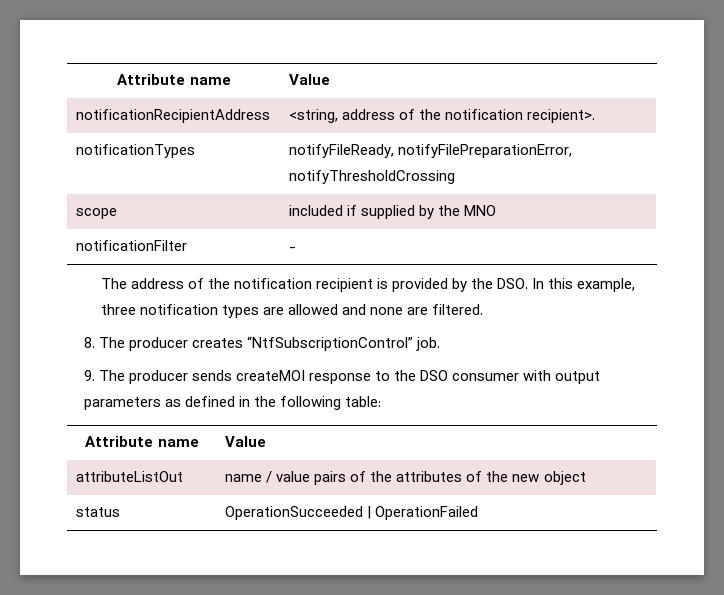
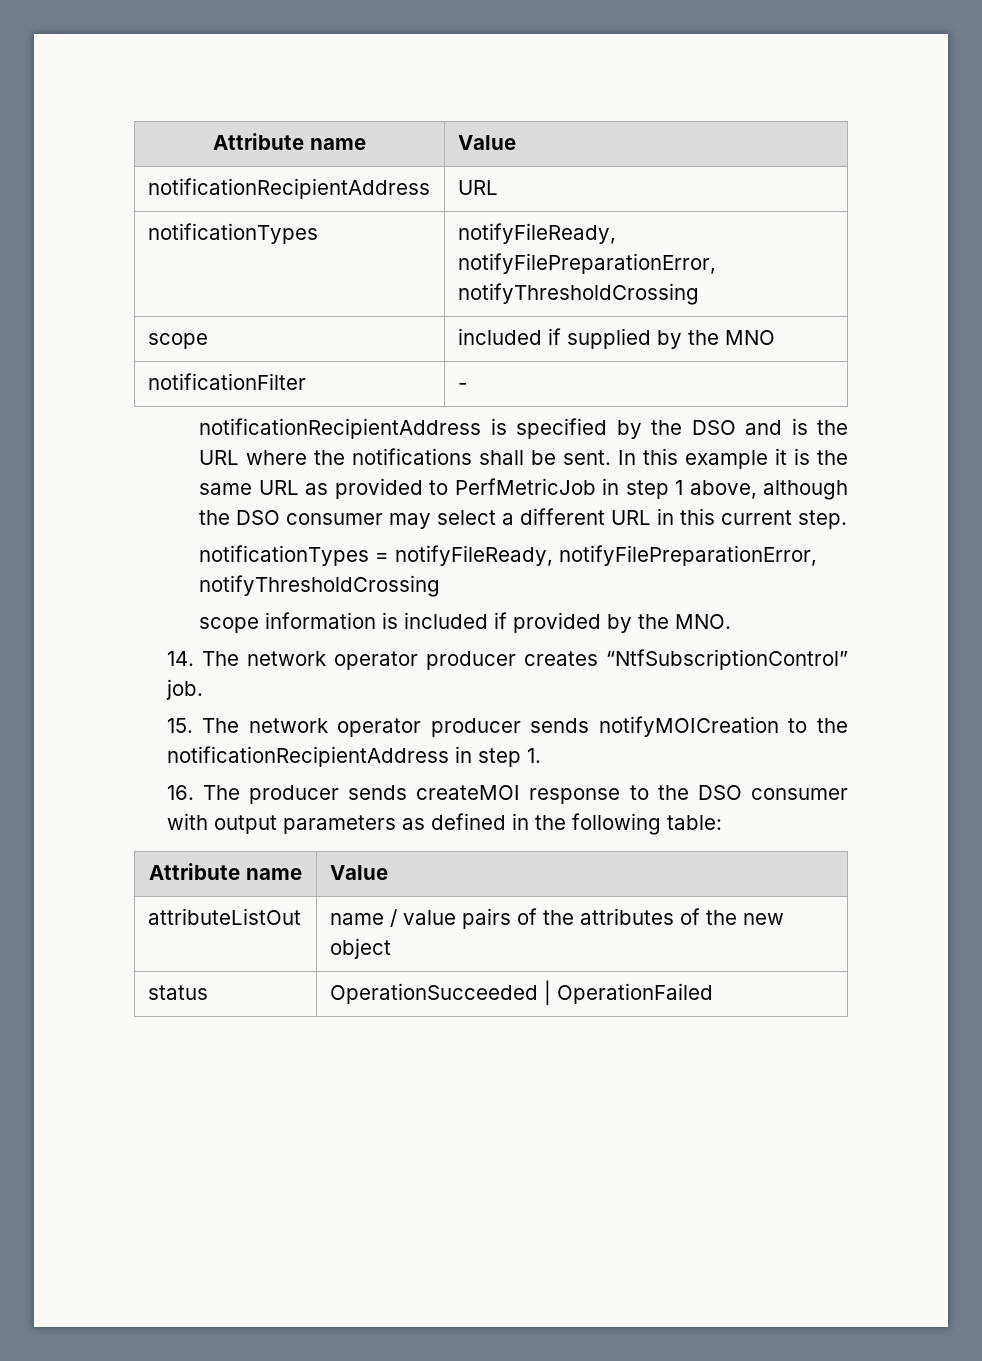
[289,109,596,123] <string, address of the notification recipient>. -> [457,180,498,195] URL
[100,278,636,292] [100,304,483,318] [83,336,441,351] [83,370,95,381] The address of the notification recipient is provided by the DSO. In this example, three notification types are allowed and none are filtered. // 8. The producer creates “NtfSubscriptionControl” job. // 9. -> [199,418,849,439] [199,448,849,469] [199,478,848,500] [199,508,848,529] [199,545,818,566] [199,575,441,597] [199,612,732,633] [166,649,848,670] [165,679,203,700] [166,716,848,737] [166,746,541,767] [166,785,194,800] notificationRecipientAddress is specified by the DSO and is the URL where the notifications shall be sent. In this example it is the same URL as provided to PerfMetricJob in step 1 above, although the DSO consumer may select a different URL in this current step. // notificationTypes = notifyFileReady, notifyFilePreparationError, notifyThresholdCrossing // scope information is included if provided by the MNO. // 14. The network operator producer creates “NtfSubscriptionControl” job. // 15. The network operator producer sends notifyMOICreation to the notificationRecipientAddress in step 1. // 16.

